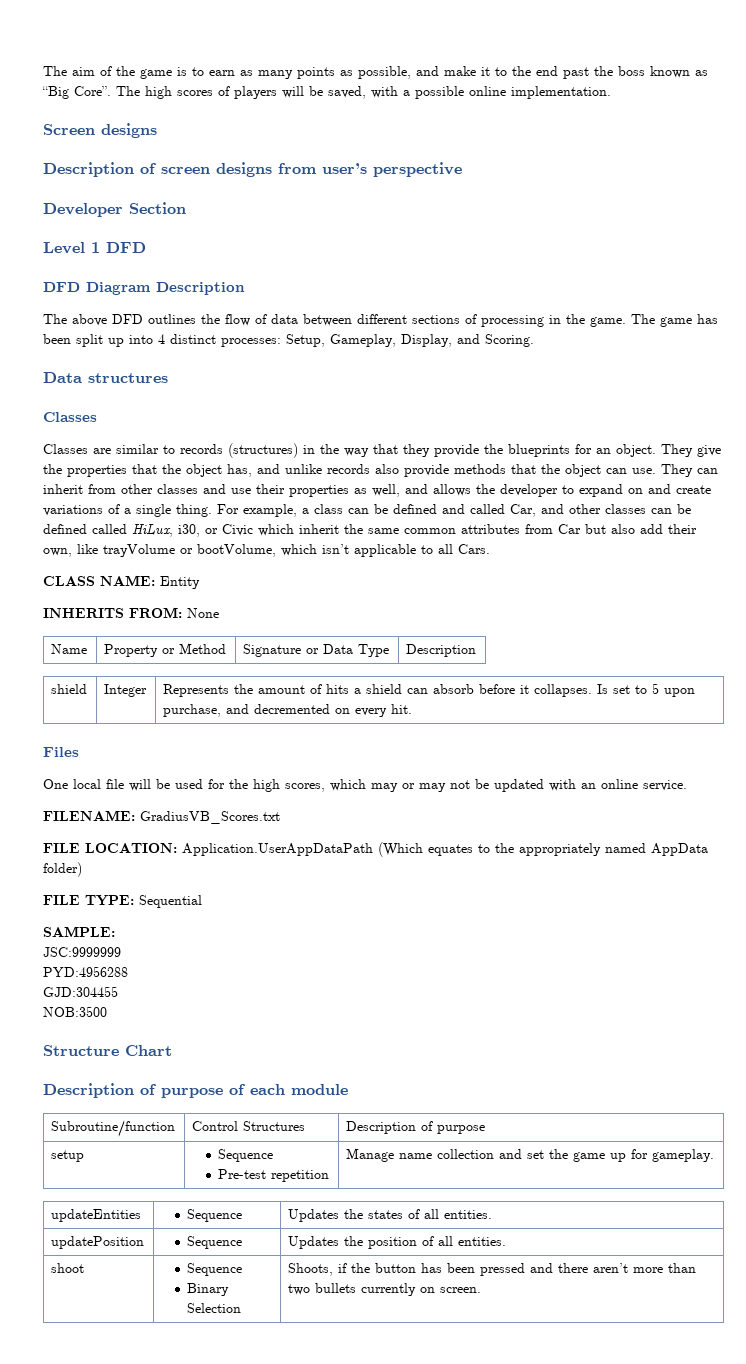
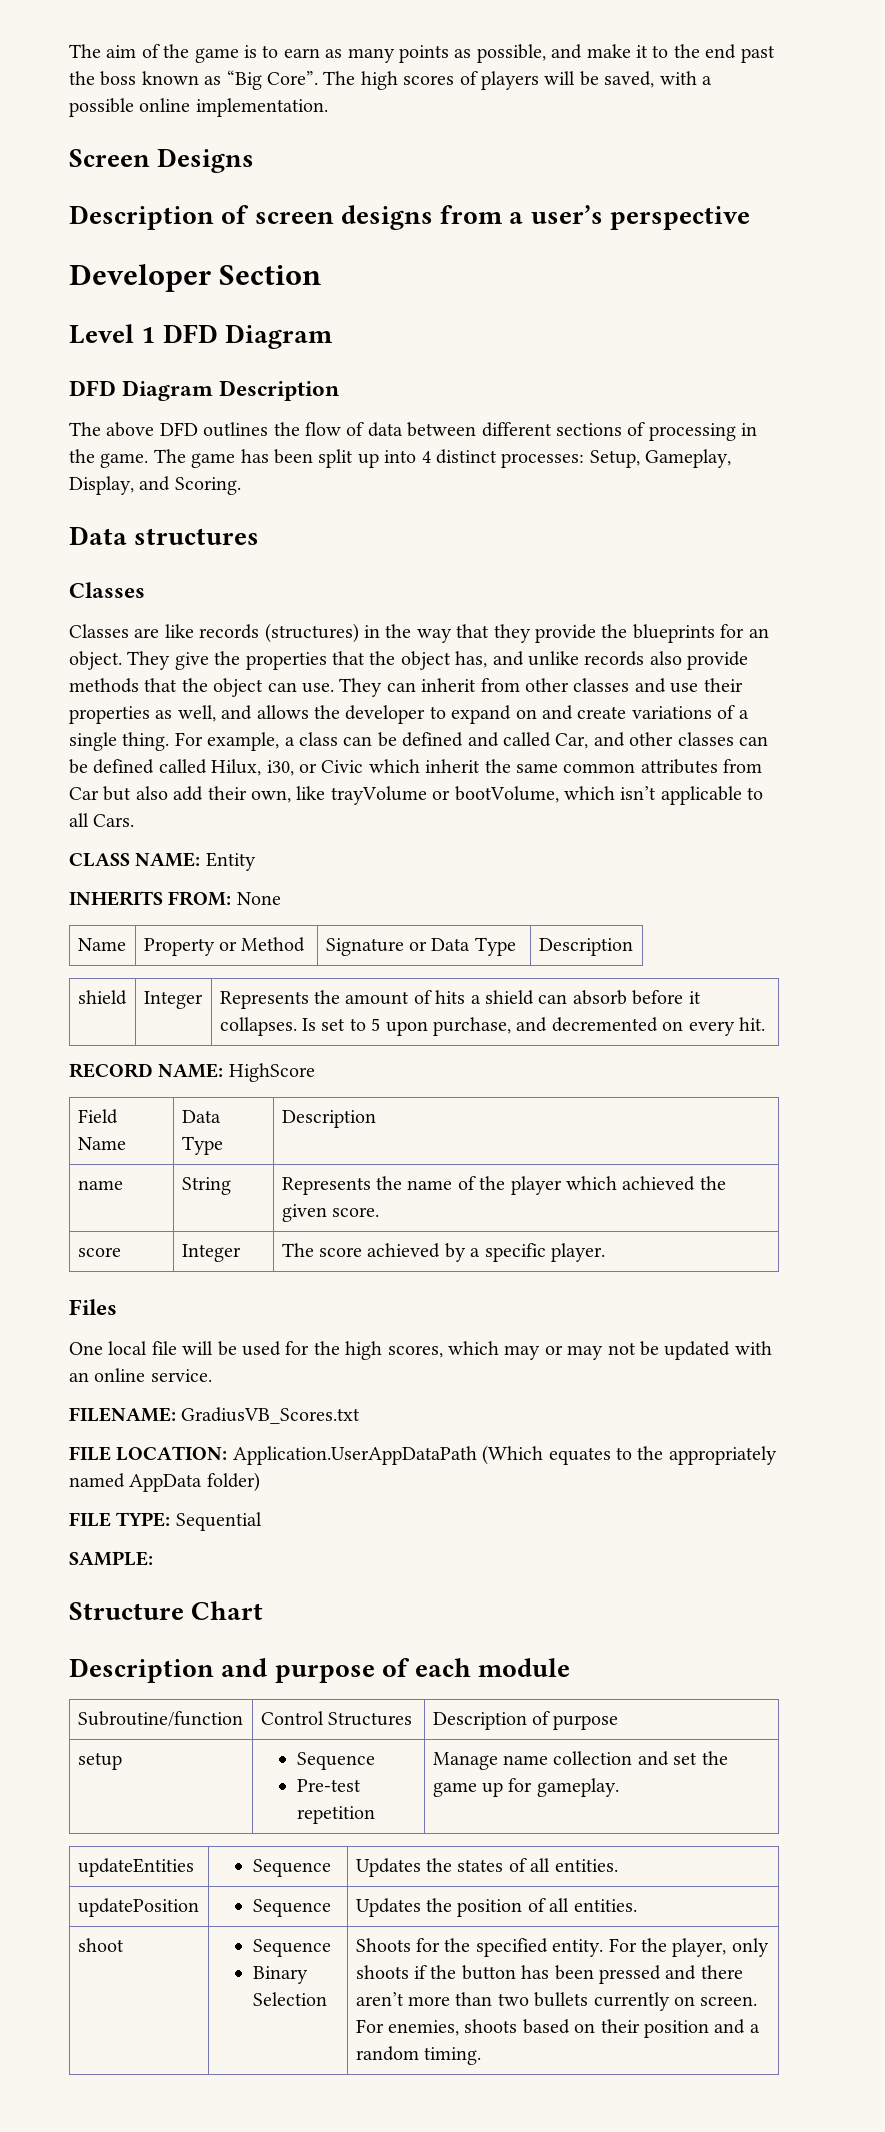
[101,123,157,138] designs -> [157,148,255,173] Designs
(316, 168) none -> [509,212,524,224] a
(146, 247) none -> [224,324,333,349] Diagram
[116,444,175,454] similar to -> [164,624,194,638] like
[132,524,173,537] HiLux, -> [211,759,262,776] Hilux,
(413, 709) none -> [69,1063,315,1082] [77,1109,118,1124] [77,1137,126,1150] [181,1110,221,1123] [181,1136,223,1155] [281,1110,376,1128] [77,1180,123,1190] [181,1177,231,1195] [281,1176,726,1195] [281,1204,379,1222] [77,1247,121,1257] [181,1244,241,1262] [281,1243,605,1262] // RECORD NAME: HighScore // Field Name | Data Type | Description // name | String | Represents the name of the player which achieved the given score. // score | Integer | The score achieved by a specific player.
[43,947,121,957] [43,966,128,977] [43,986,118,997] [43,1006,107,1017] // JSC:9999999 // PYD:4956288 // GJD:304455 // NOB:3500 -> (153, 1558) none
[140,1084,156,1095] of -> [221,1658,268,1677] and
[288,1263,334,1276] Shoots, -> [355,1938,769,1957] [355,1965,409,1979] Shoots for the specified entity. For the player, only shoots
(482, 1290) none -> [355,2019,760,2038] [355,2046,481,2065] For enemies, shoots based on their position and a random timing.

